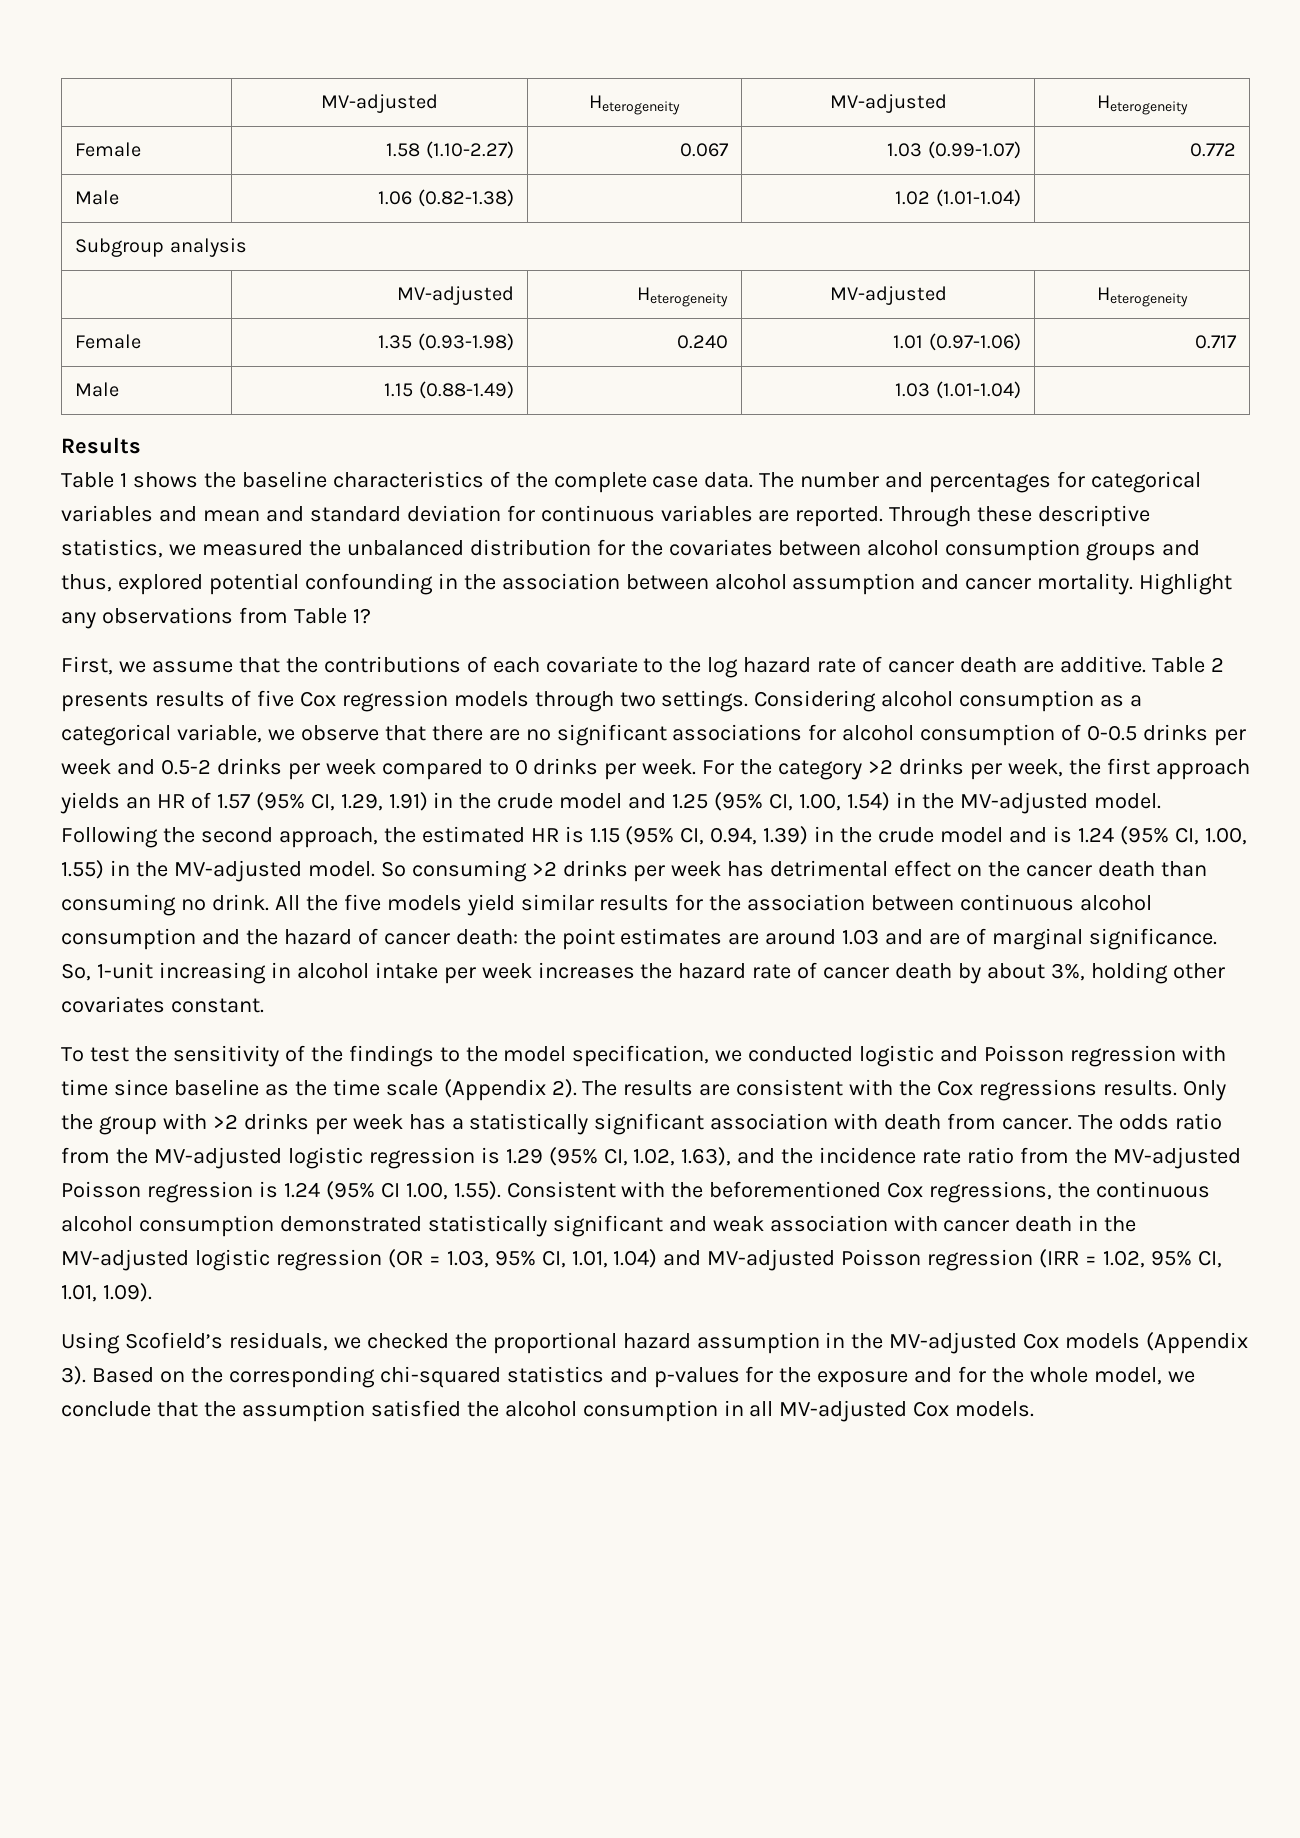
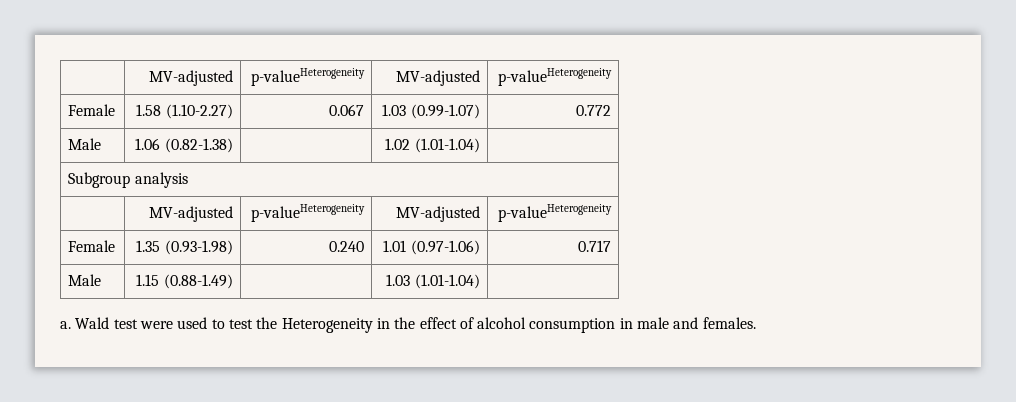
[321,94,438,113] [589,95,680,115] [829,94,947,113] [1096,95,1188,115] | MV-adjusted | Heterogeneity | MV-adjusted | Heterogeneity -> [148,70,233,86] [250,68,365,86] [395,70,480,86] [497,68,612,86] | MV-adjusted | p-valueHeterogeneity | MV-adjusted | p-valueHeterogeneity
[636,287,728,307] [829,286,947,305] [1096,287,1188,307] Heterogeneity | MV-adjusted | Heterogeneity -> [250,204,365,222] [395,206,480,222] [497,204,612,222] p-valueHeterogeneity | MV-adjusted | p-valueHeterogeneity
[61,437,141,454] [61,471,1202,493] [61,505,1151,527] [61,539,1201,561] [61,573,1233,595] [61,607,371,629] [61,656,1224,678] [61,690,1143,712] [61,724,1247,746] [61,758,1250,780] [60,792,1161,814] [61,826,1247,848] [61,860,1207,882] [61,894,1153,916] [61,928,1217,950] [61,962,1225,984] [61,996,264,1013] [61,1045,1226,1067] [61,1079,1226,1101] [61,1113,1222,1135] [61,1147,1241,1169] [61,1181,1211,1203] [61,1215,1137,1237] [61,1249,1222,1271] [61,1283,152,1302] [61,1332,1249,1354] [61,1366,1195,1388] [61,1400,1035,1422] Results // Table 1 shows the baseline characteristics of the complete case data. The number and percentages for categorical variables and mean and standard deviation for continuous variables are reported. Through these descriptive statistics, we measured the unbalanced distribution for the covariates between alcohol consumption groups and thus, explored potential confounding in the association between alcohol assumption and cancer mortality. Highlight any observations from Table 1? // First, we assume that the contributions of each covariate to the log hazard rate of cancer death are additive. Table 2 presents results of five Cox regression models through two settings. Considering alcohol consumption as a categorical variable, we observe that there are no significant associations for alcohol consumption of 0-0.5 drinks per week and 0.5-2 drinks per week compared to 0 drinks per week. For the category >2 drinks per week, the first approach yields an HR of 1.57 (95% CI, 1.29, 1.91) in the crude model and 1.25 (95% CI, 1.00, 1.54) in the MV-adjusted model. Following the second approach, the estimated HR is 1.15 (95% CI, 0.94, 1.39) in the crude model and is 1.24 (95% CI, 1.00, 1.55) in the MV-adjusted model. So consuming >2 drinks per week has detrimental effect on the cancer death than consuming no drink. All the five models yield similar results for the association between continuous alcohol consumption and the hazard of cancer death: the point estimates are around 1.03 and are of marginal significance. So, 1-unit increasing in alcohol intake per week increases the hazard rate of cancer death by about 3%, holding other covariates constant. // To test the sensitivity of the findings to the model specification, we conducted logistic and Poisson regression with time since baseline as the time scale (Appendix 2). The results are consistent with the Cox regressions results. Only the group with >2 drinks per week has a statistically significant association with death from cancer. The odds ratio from the MV-adjusted logistic regression is 1.29 (95% CI, 1.02, 1.63), and the incidence rate ratio from the MV-adjusted Poisson regression is 1.24 (95% CI 1.00, 1.55). Consistent with the beforementioned Cox regressions, the continuous alcohol consumption demonstrated statistically significant and weak association with cancer death in the MV-adjusted logistic regression (OR = 1.03, 95% CI, 1.01, 1.04) and MV-adjusted Poisson regression (IRR = 1.02, 95% CI, 1.01, 1.09). // Using Scofield’s residuals, we checked the proportional hazard assumption in the MV-adjusted Cox models (Appendix 3). Based on the corresponding chi-squared statistics and p-values for the exposure and for the whole model, we conclude that the assumption satisfied the alcohol consumption in all MV-adjusted Cox models. -> [60,317,756,333] a. Wald test were used to test the Heterogeneity in the effect of alcohol consumption in male and females.

